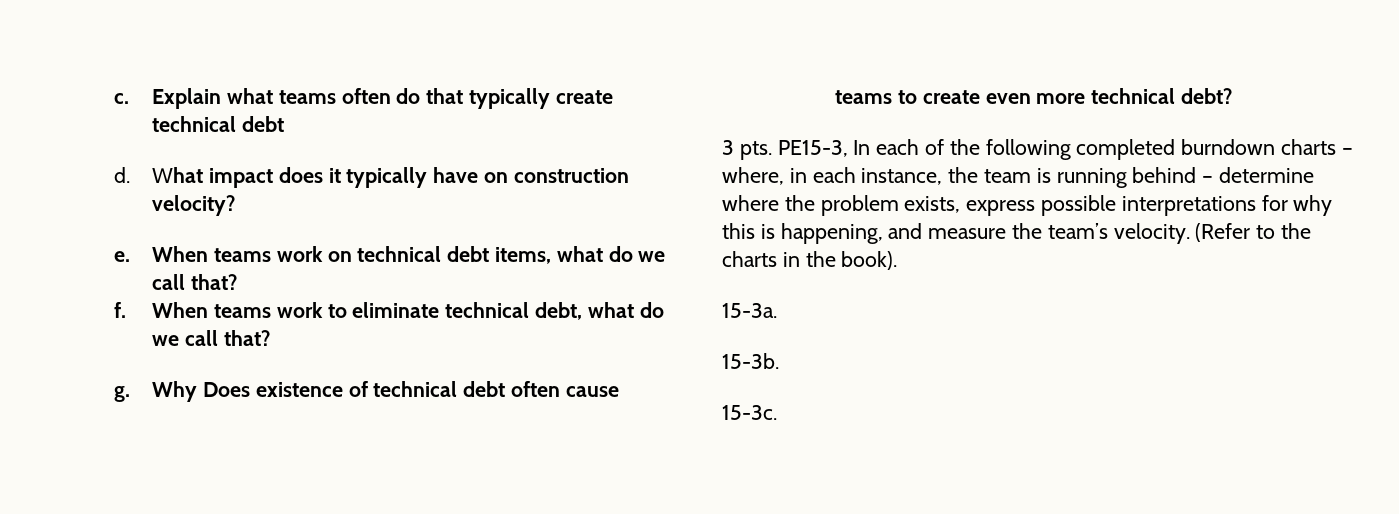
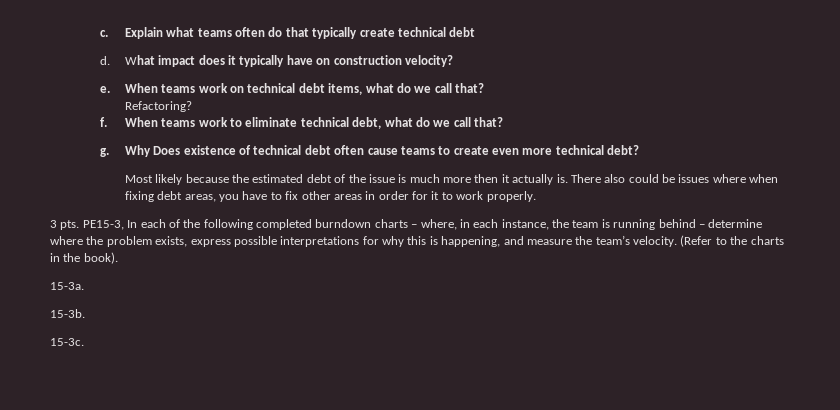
(238, 282) none -> [124,101,192,112] // Refactoring?
(1233, 96) none -> [124,174,779,185] [124,191,536,202] // Most likely because the estimated debt of the issue is much more then it actually is. There also could be issues where when fixing debt areas, you have to fix other areas in order for it to work properly.

